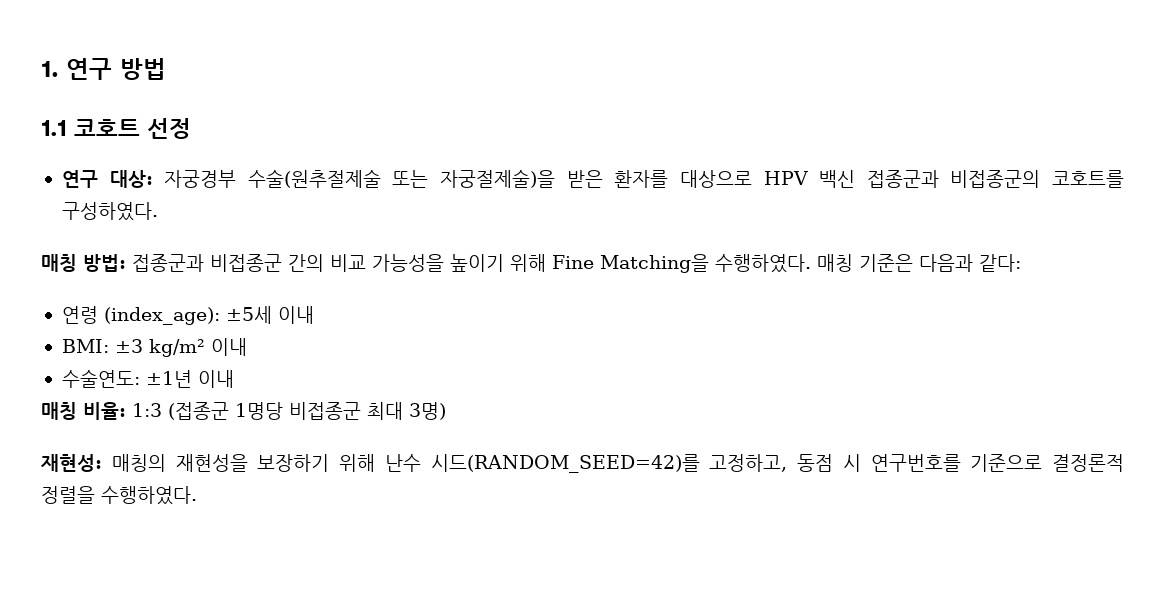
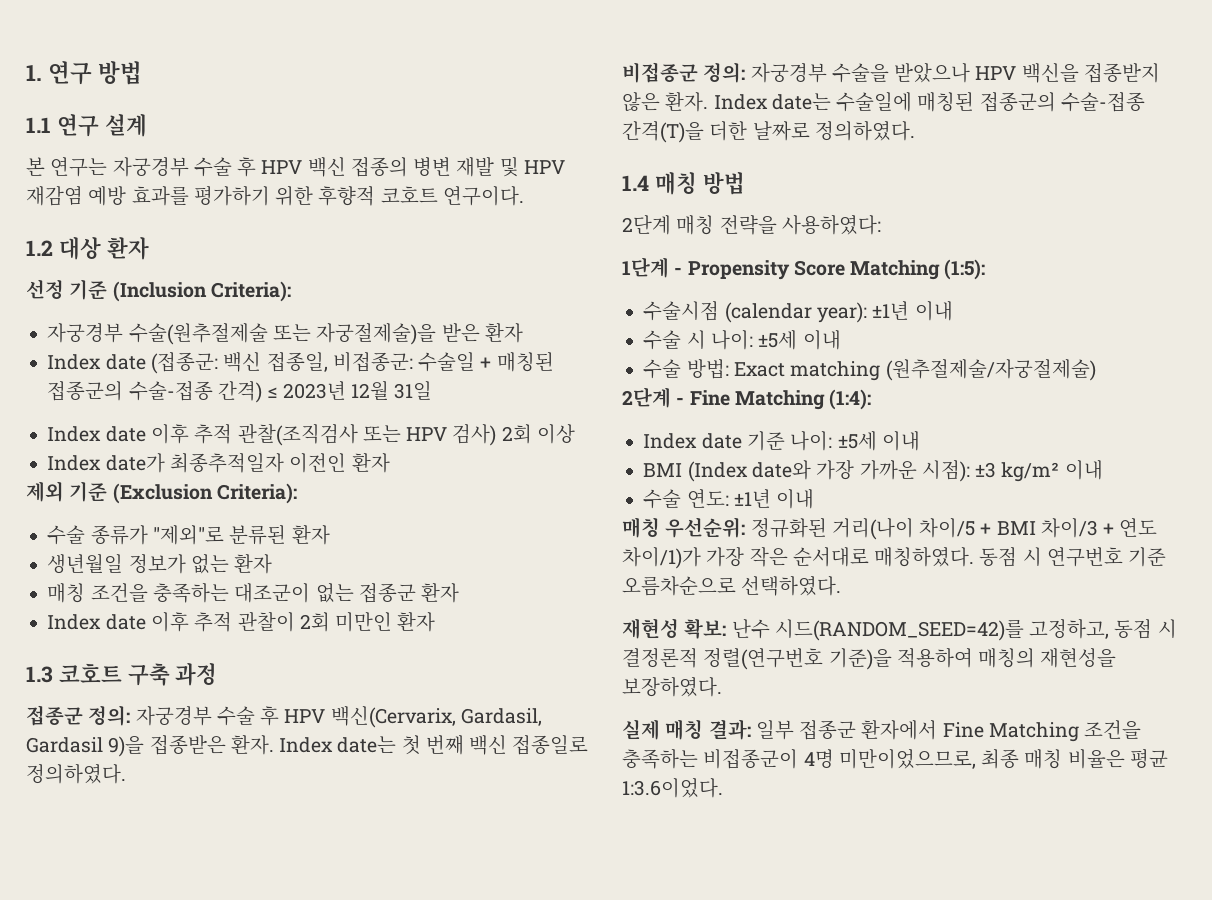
[74,118,191,139] [61,170,153,188] 코호트 선정 // 연구 대상: -> [56,114,147,137] [26,156,565,177] [26,185,524,206] [26,237,149,260] [26,279,291,302] 연구 설계 // 본 연구는 자궁경부 수술 후 HPV 백신 접종의 병변 재발 및 HPV 재감염 예방 효과를 평가하기 위한 후향적 코호트 연구이다. // 1.2 대상 환자 // 선정 기준 (Inclusion Criteria): //
[614,170,1125,188] [61,202,158,221] [41,254,1021,273] [61,306,314,325] [61,339,109,353] 환자를 대상으로 HPV 백신 접종군과 비접종군의 코호트를 구성하였다. // 매칭 방법: 접종군과 비접종군 간의 비교 가능성을 높이기 위해 Fine Matching을 수행하였다. 매칭 기준은 다음과 같다: // 연령 (index_age): ±5세 이내 // BMI: -> [484,323,523,343] [47,352,554,374] [47,380,433,403] [47,423,575,446] [47,453,390,473] [26,481,297,504] [47,525,330,545] [47,553,273,574] [47,583,460,603] [47,611,436,632] [26,663,218,686] [26,705,542,728] [26,735,589,757] [26,764,126,784] [622,62,1160,83] [622,92,1145,112] [622,121,915,143] [622,172,745,195] [622,215,881,235] [622,257,986,280] [643,301,953,323] [643,330,841,350] [643,359,1096,381] [622,387,872,410] [643,431,920,451] [643,460,970,482] 환자 // Index date (접종군: 백신 접종일, 비접종군: 수술일 + 매칭된 접종군의 수술-접종 간격) ≤ 2023년 12월 31일 // Index date 이후 추적 관찰(조직검사 또는 HPV 검사) 2회 이상 // Index date가 최종추적일자 이전인 환자 // 제외 기준 (Exclusion Criteria): // 수술 종류가 "제외"로 분류된 환자 // 생년월일 정보가 없는 환자 // 매칭 조건을 충족하는 대조군이 없는 접종군 환자 // Index date 이후 추적 관찰이 2회 미만인 환자 // 1.3 코호트 구축 과정 // 접종군 정의: 자궁경부 수술 후 HPV 백신(Cervarix, Gardasil, Gardasil 9)을 접종받은 환자. Index date는 첫 번째 백신 접종일로 정의하였다. // 비접종군 정의: 자궁경부 수술을 받았으나 HPV 백신을 접종받지 않은 환자. Index date는 수술일에 매칭된 접종군의 수술-접종 간격(T)을 더한 날짜로 정의하였다. // 1.4 매칭 방법 // 2단계 매칭 전략을 사용하였다: // 1단계 - Propensity Score Matching (1:5): // 수술시점 (calendar year): ±1년 이내 // 수술 시 나이: ±5세 이내 // 수술 방법: Exact matching (원추절제술/자궁절제술) // 2단계 - Fine Matching (1:4): // Index date 기준 나이: ±5세 이내 // BMI (Index date와 가장 가까운 시점):
[61,369,140,388] 수술연도: -> [643,489,729,509] 수술 연도:
[83,402,446,420] [41,454,375,472] 비율: 1:3 (접종군 1명당 비접종군 최대 3명) // 재현성: 매칭의 재현성을 보장하기 위해 -> [665,517,1158,540] [622,547,1167,569] [622,576,842,596] [622,618,727,639] 우선순위: 정규화된 거리(나이 차이/5 + BMI 차이/3 + 연도 차이/1)가 가장 작은 순서대로 매칭하였다. 동점 시 연구번호 기준 오름차순으로 선택하였다. // 재현성 확보:
[870,454,1124,472] [41,486,197,505] 연구번호를 기준으로 결정론적 정렬을 수행하였다. -> [622,648,1117,670] [622,677,722,697] [622,719,1142,742] [622,748,1168,769] [622,778,723,798] 결정론적 정렬(연구번호 기준)을 적용하여 매칭의 재현성을 보장하였다. // 실제 매칭 결과: 일부 접종군 환자에서 Fine Matching 조건을 충족하는 비접종군이 4명 미만이었으므로, 최종 매칭 비율은 평균 1:3.6이었다.

